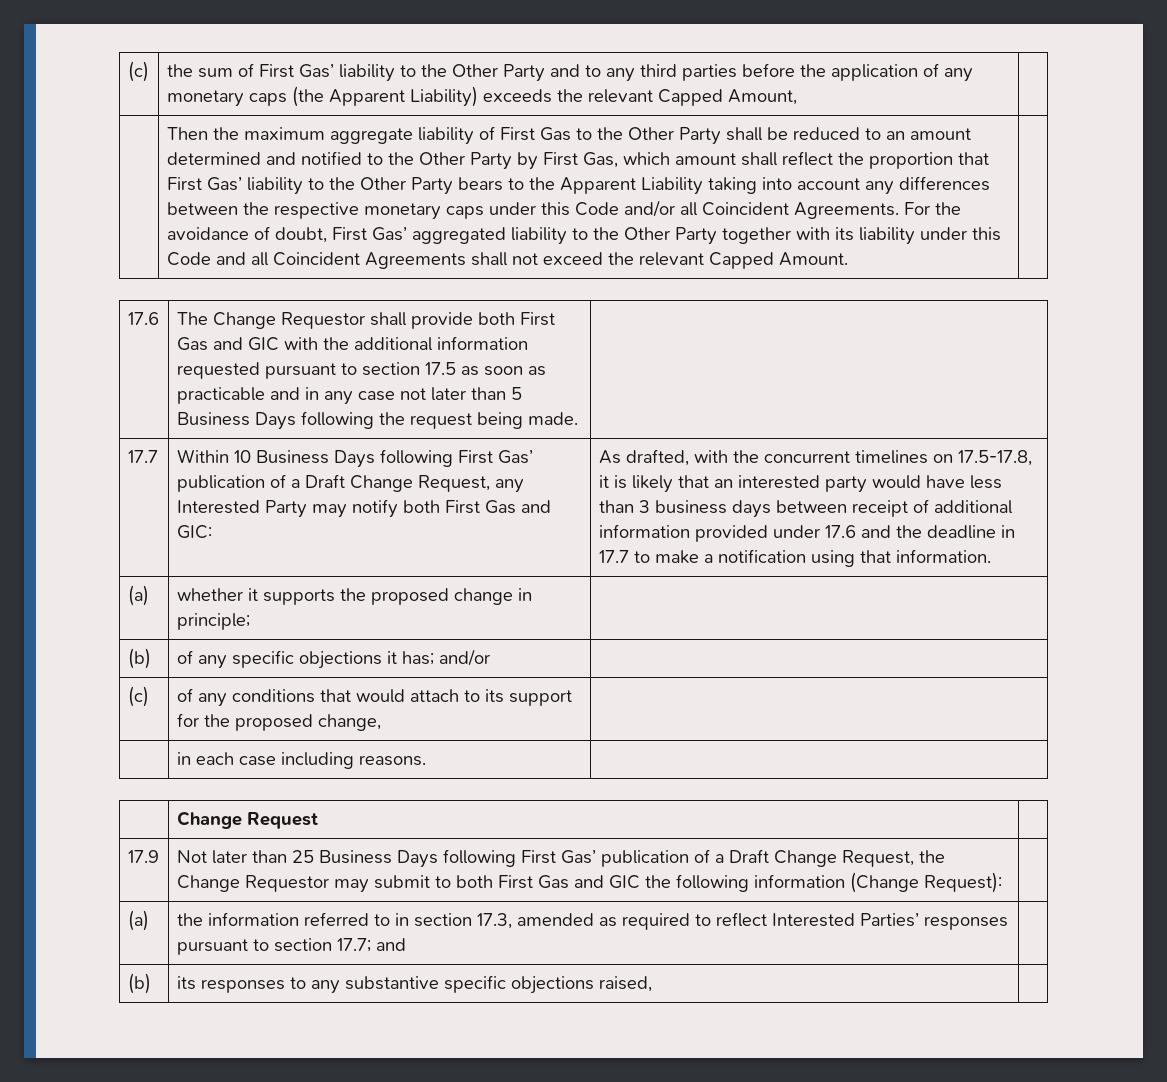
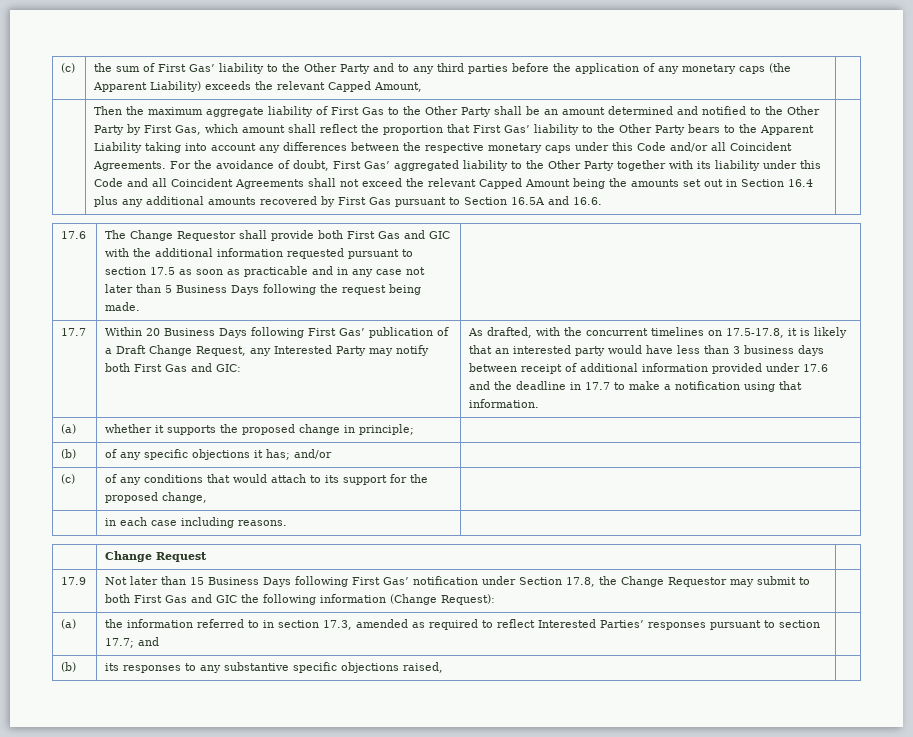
[792,127,881,140] reduced to -> (541, 110) none
[778,252,848,266] Amount. -> [525,178,814,189] [94,196,603,207] Amount being the amounts set out in Section 16.4 plus any additional amounts recovered by First Gas pursuant to Section 16.5A and 16.6.
[233,450,251,463] 10 -> [146,328,161,336] 20
[291,849,914,868] 25 Business Days following First Gas’ publication of a Draft Change Request, -> [190,576,596,587] 15 Business Days following First Gas’ notification under Section 17.8,

